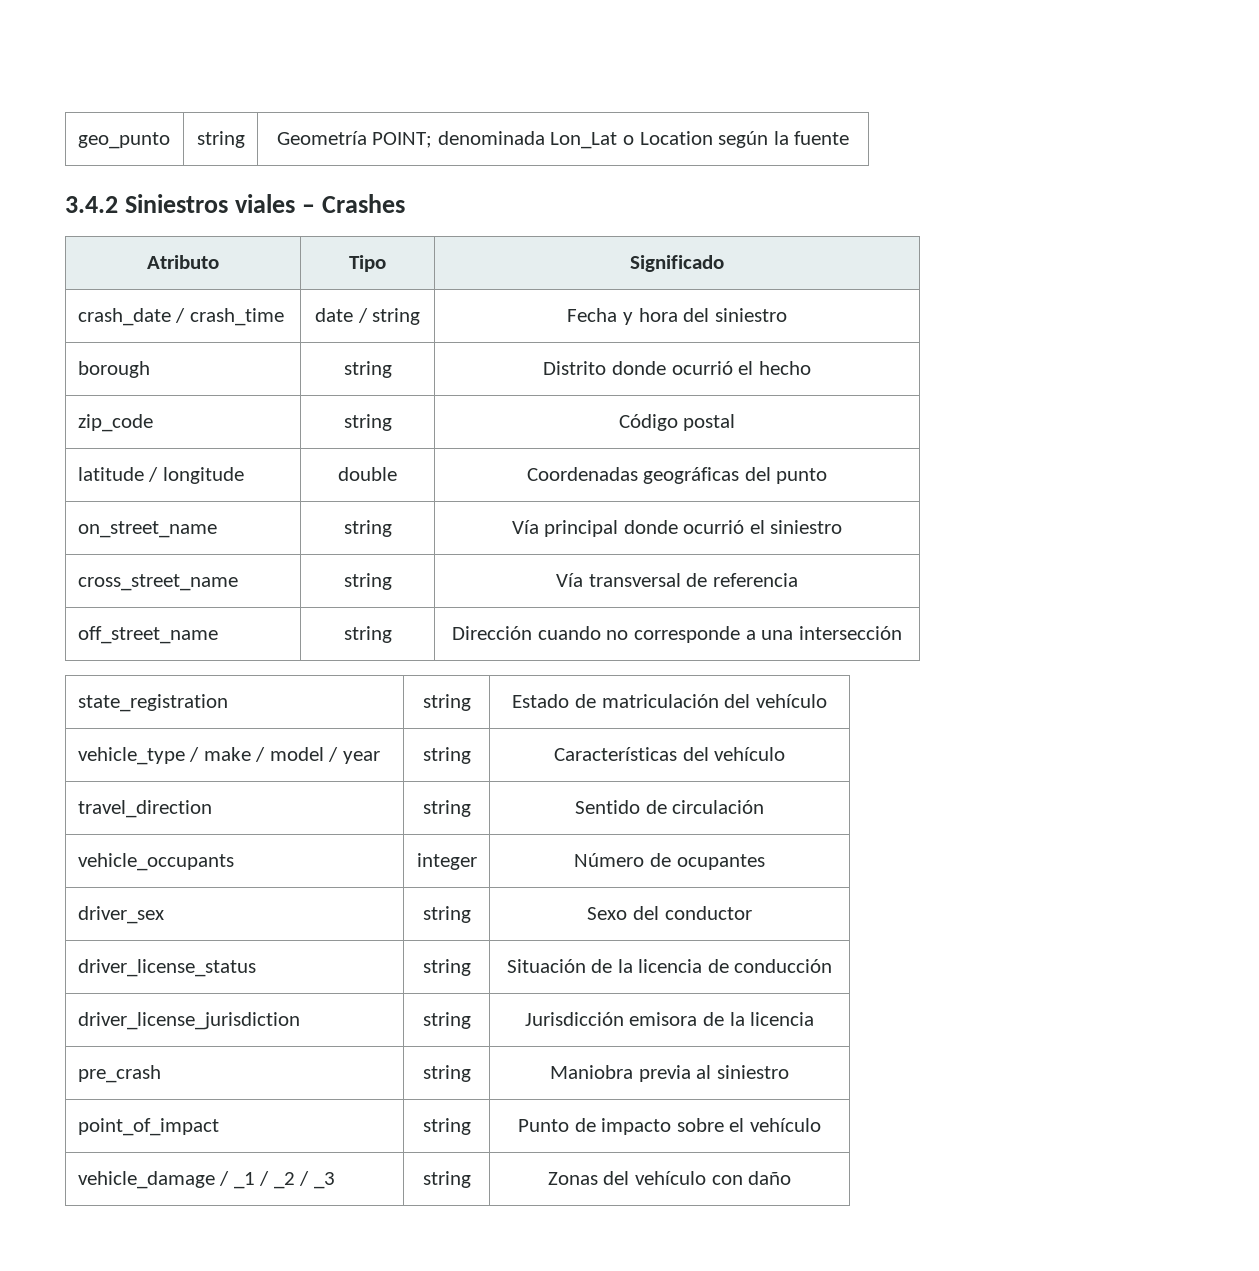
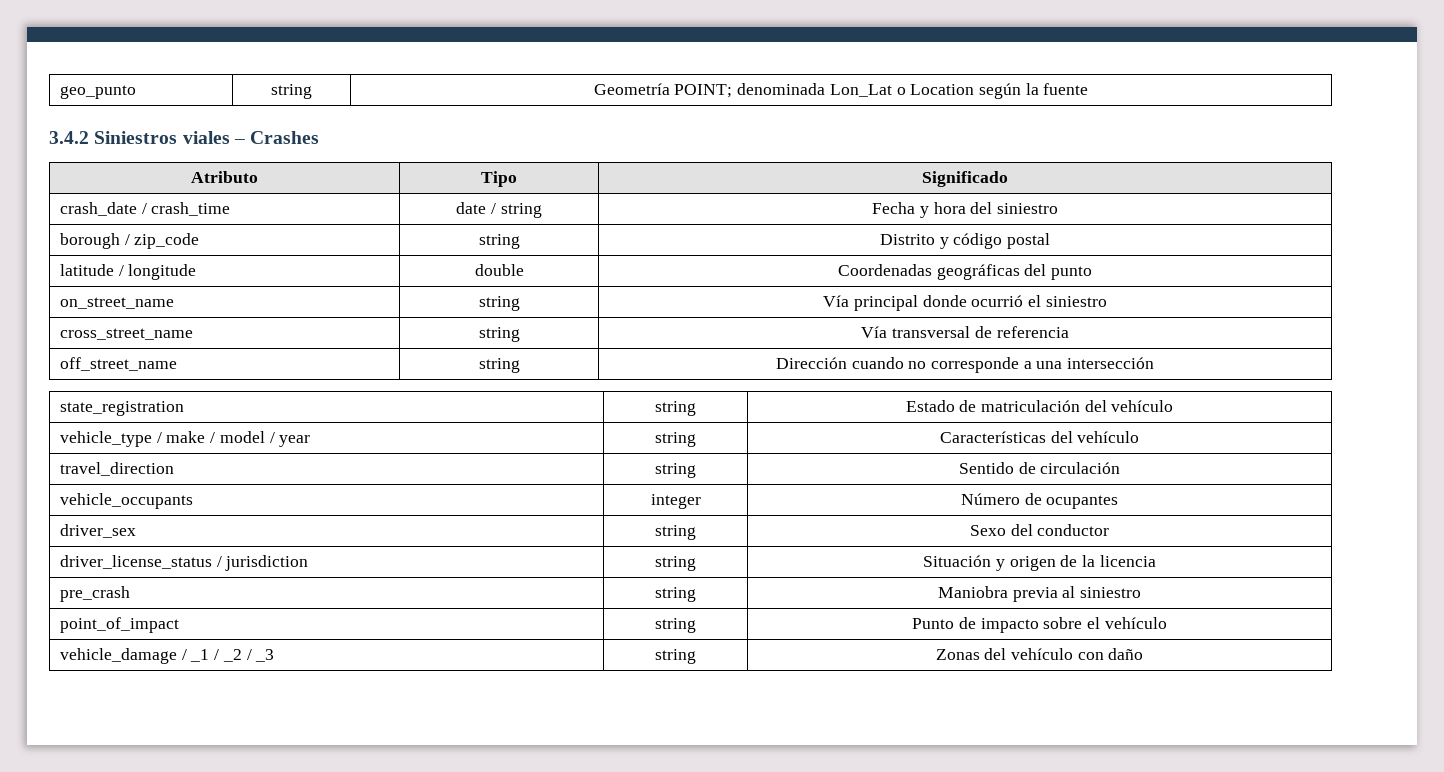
(150, 369) none -> [124,233,200,249] / zip_code
[611,361,811,375] [77,414,153,432] [343,414,392,431] [618,414,678,431] donde ocurrió el hecho // zip_code | string | Código -> [939,233,1003,249] y código
(256, 968) none -> [216,555,309,571] / jurisdiction
[591,959,833,973] [77,1012,300,1030] [422,1012,471,1029] [524,1012,698,1026] de la licencia de conducción // driver_license_jurisdiction | string | Jurisdicción emisora -> [995,556,1056,571] y origen

